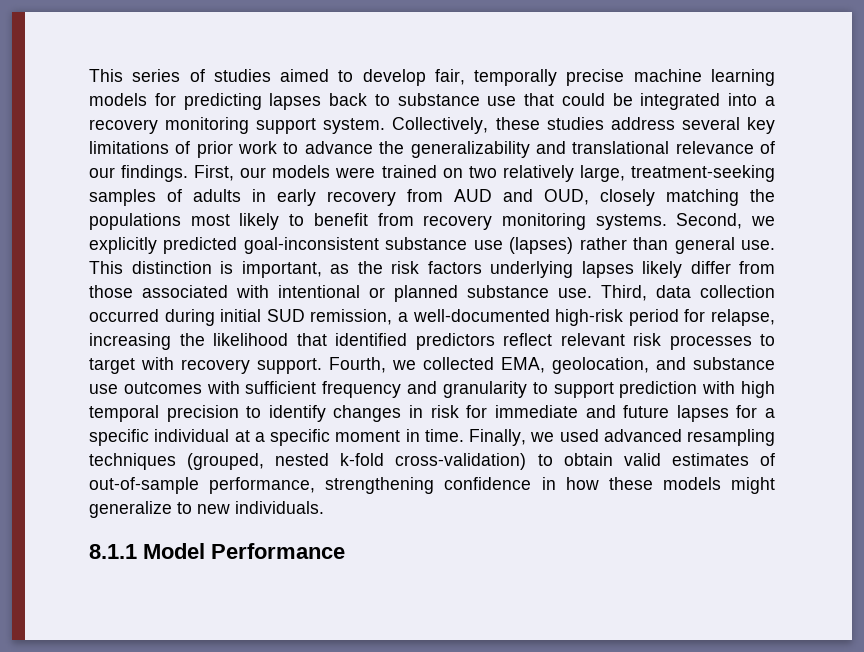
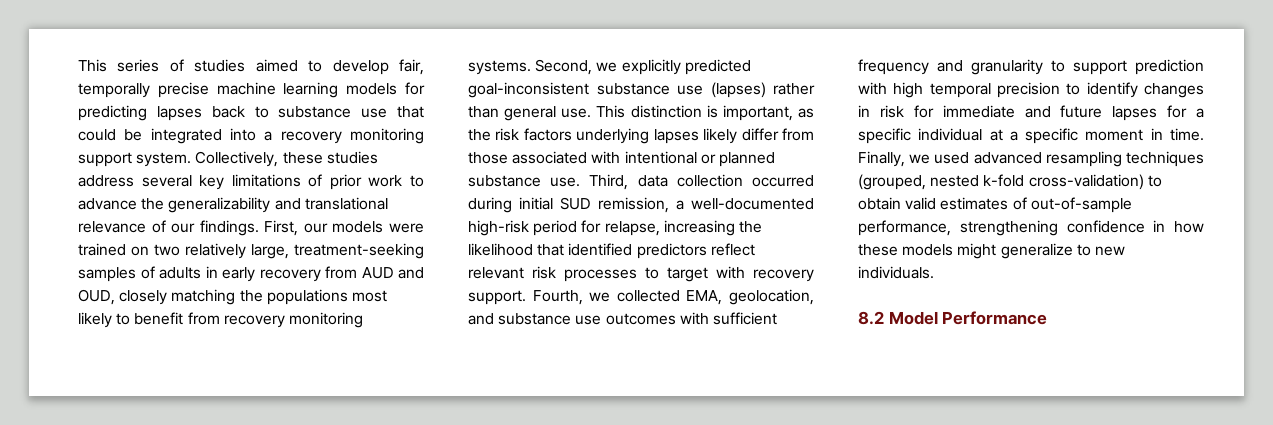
[89,544,137,559] 8.1.1 -> [858,311,884,325] 8.2

